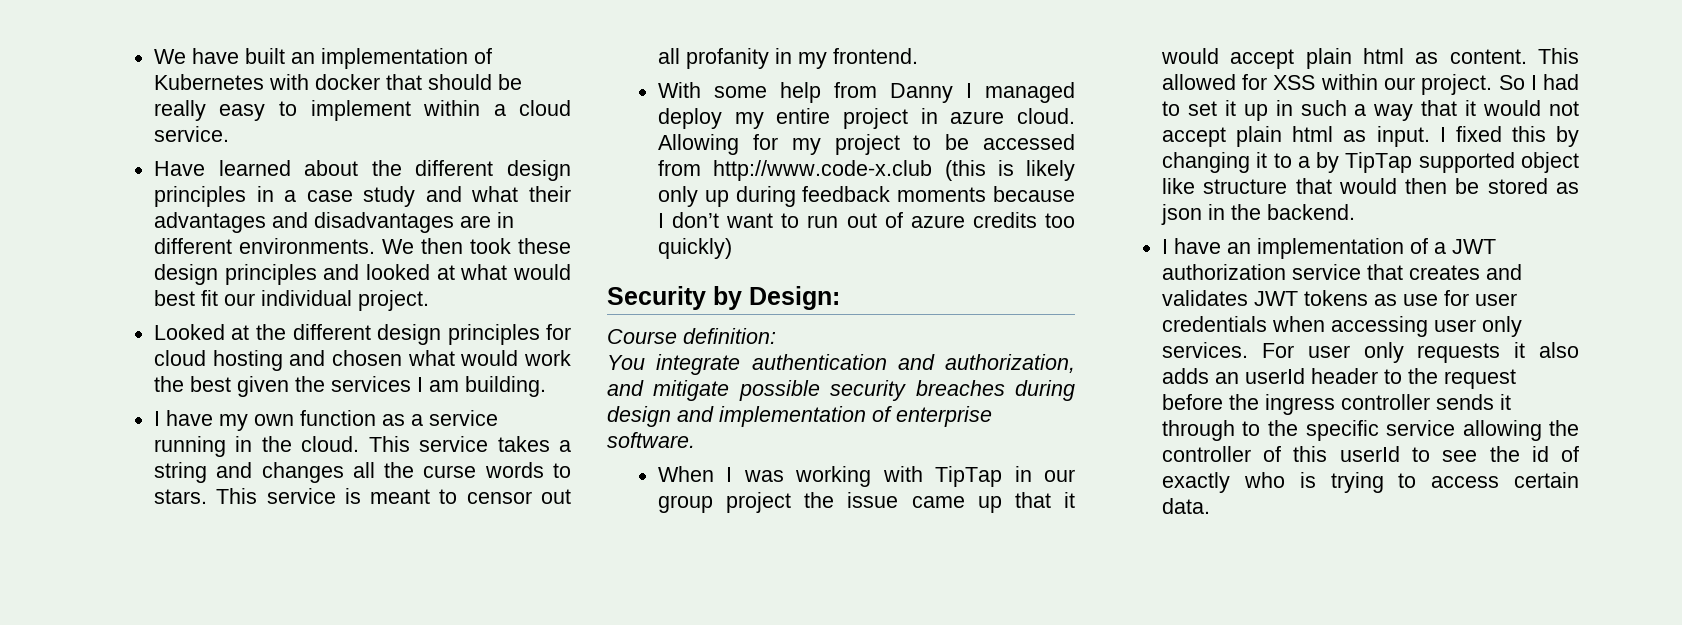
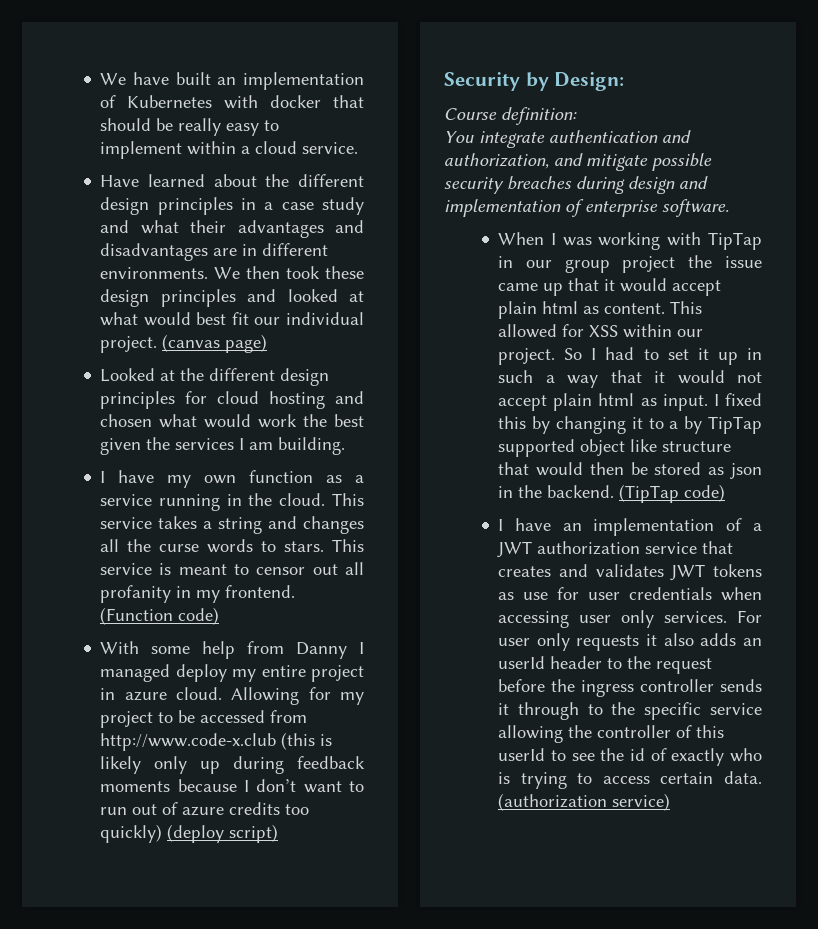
(429, 300) none -> [162,334,268,353] (canvas page)
(918, 56) none -> [100,607,220,625] (Function code)
(732, 248) none -> [167,824,279,843] (deploy script)
(1355, 212) none -> [619,484,726,503] (TipTap code)
(1210, 506) none -> [498,793,671,811] (authorization service)

